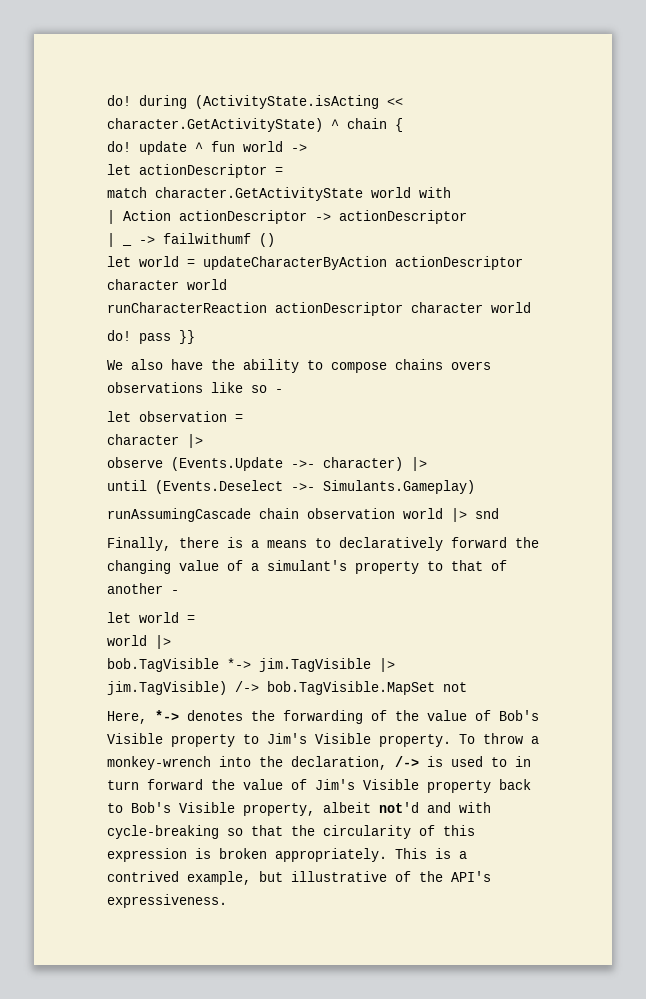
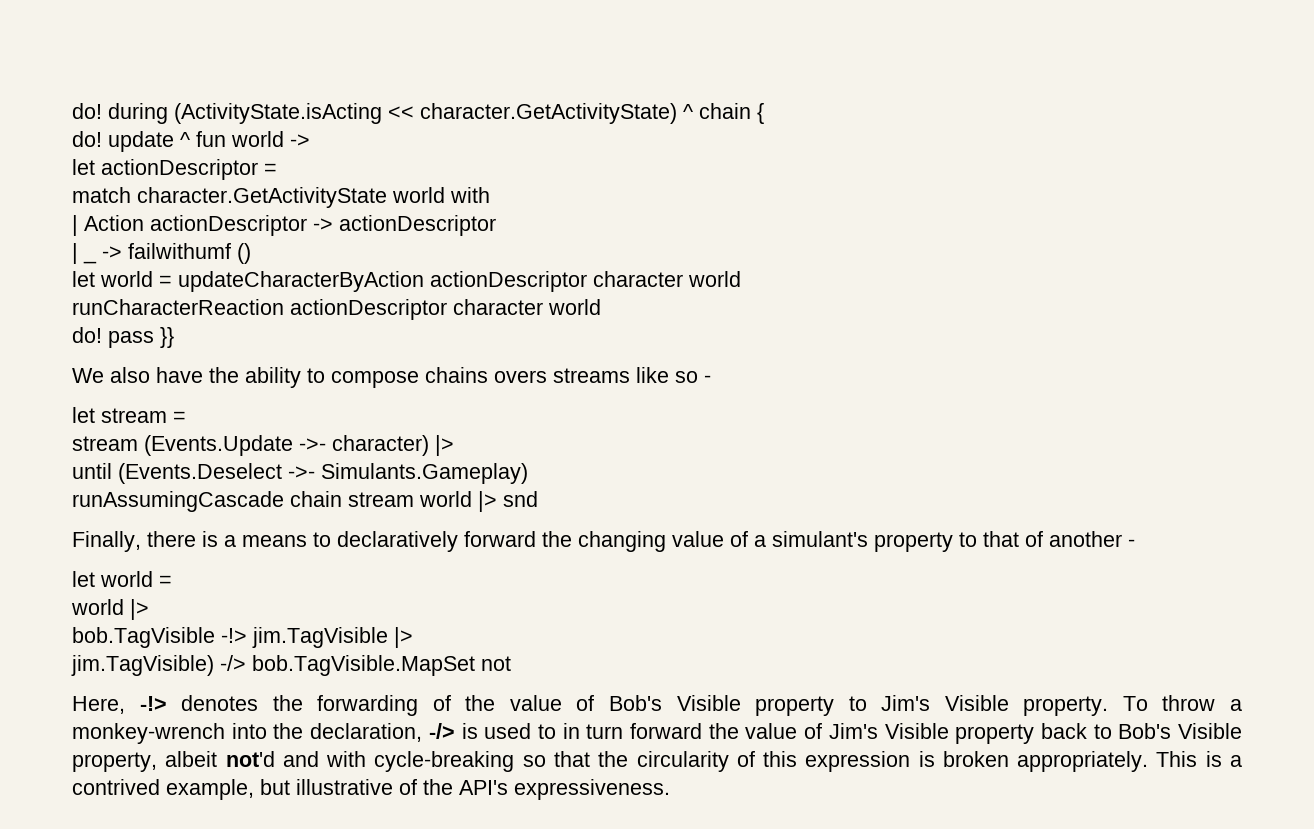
[107,382,203,393] observations -> [553,368,630,383] streams
[139,411,243,422] [107,434,203,448] [107,457,163,468] observation = // character |> // observe -> [101,408,186,423] [72,436,138,451] stream = // stream
[307,508,395,519] observation -> [348,492,414,507] stream
[227,658,251,669] *-> -> [221,628,247,643] -!>
[235,681,259,692] /-> -> [220,655,246,671] -/>
[155,710,179,721] *-> -> [139,696,167,711] -!>
[395,756,419,767] /-> -> [428,723,455,739] -/>

